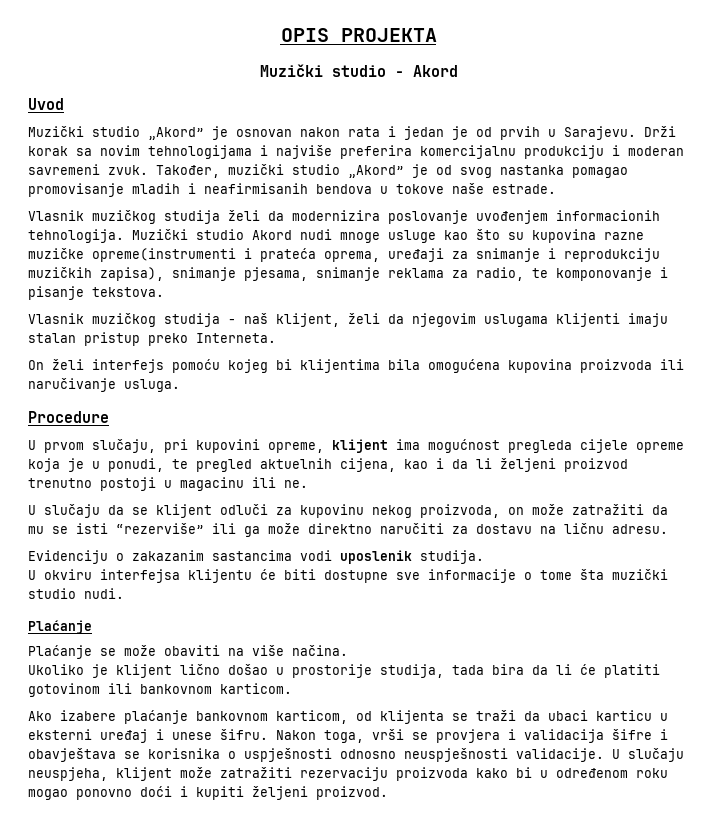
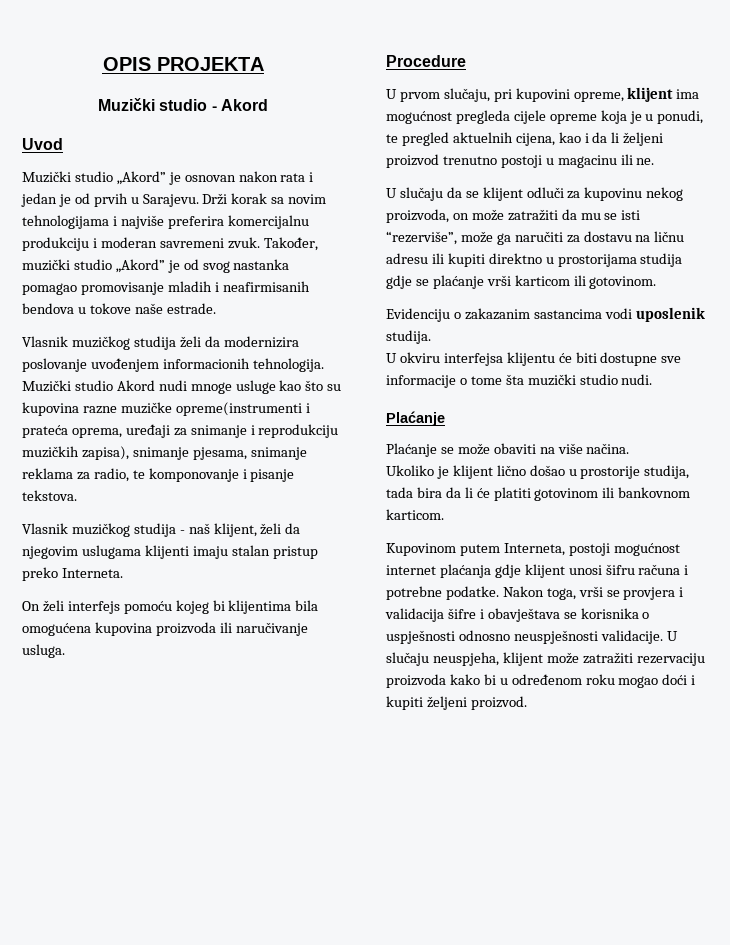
[116,523,372,537] “rezerviše” ili ga može direktno -> [386,231,511,245] “rezerviše”, može ga
[612,524,668,534] adresu. -> [386,253,683,267] [386,275,657,289] adresu ili kupiti direktno u prostorijama studija gdje se plaćanje vrši karticom ili gotovinom.
[28,710,668,724] [28,729,268,743] Ako izabere plaćanje bankovnom karticom, od klijenta se traži da ubaci karticu u eksterni uređaj i unese šifru. -> [386,543,680,556] [386,564,689,578] [386,586,499,600] Kupovinom putem Interneta, postoji mogućnost internet plaćanja gdje klijent unosi šifru računa i potrebne podatke.
[76,789,132,800] ponovno -> (659, 682) none

